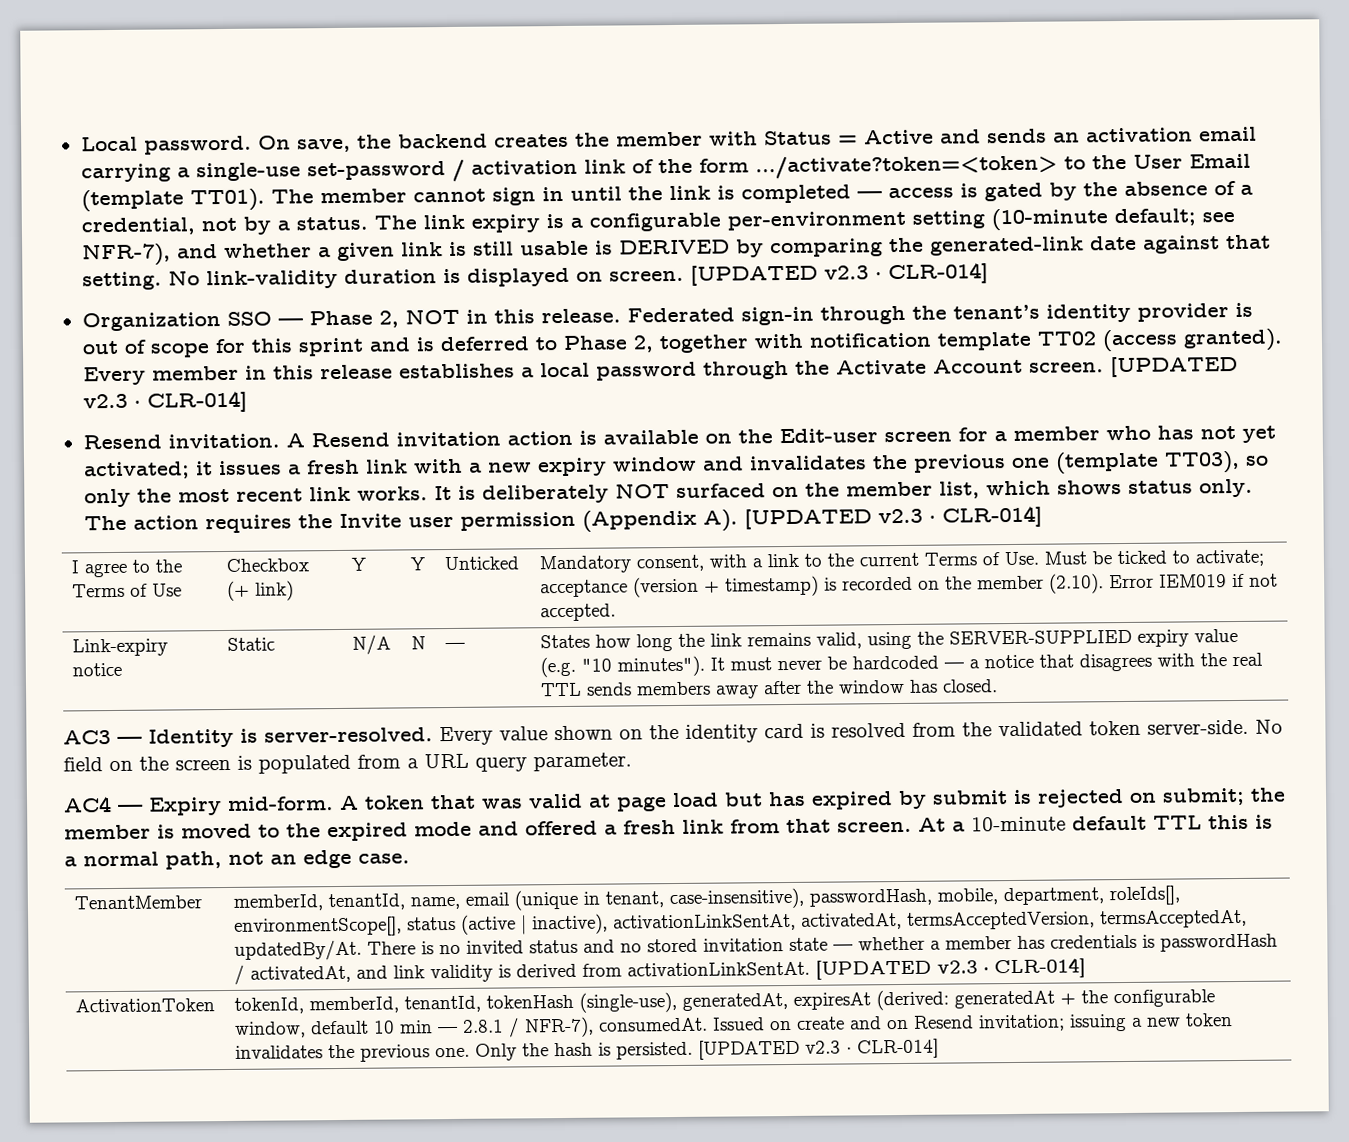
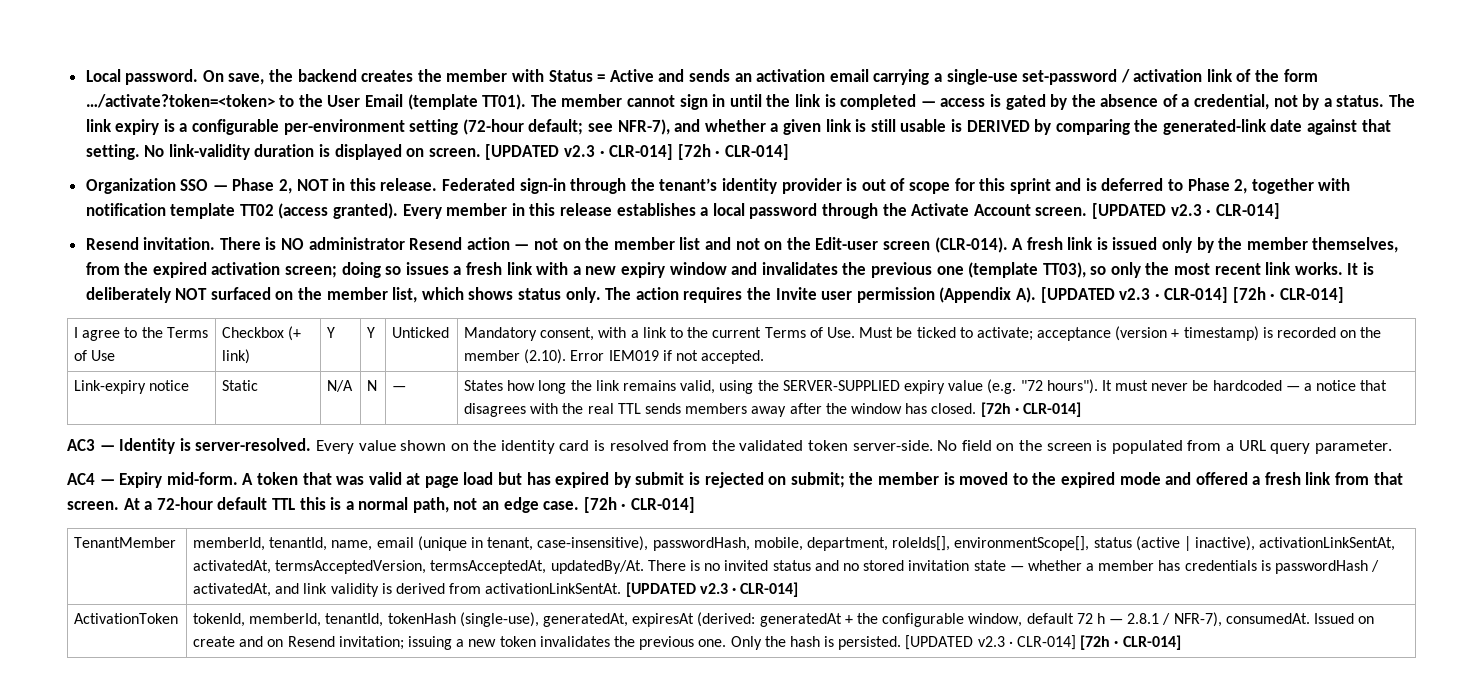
[990,208,1108,231] (10-minute -> [462,119,524,135] (72-hour
(989, 273) none -> [677,144,789,160] [72h · CLR-014]
[285,425,1276,448] [83,461,213,480] A Resend invitation action is available on the Edit-user screen for a member who has not yet activated; it -> [219,237,1399,253] [85,262,402,278] There is NO administrator Resend action — not on the member list and not on the Edit-user screen (CLR-014). A fresh link is issued only by the member themselves, from the expired activation screen; doing so
(1043, 516) none -> [1232,287,1345,303] [72h · CLR-014]
[580,655,705,677] "10 minutes"). -> [1020,379,1098,394] "72 hours").
(998, 686) none -> [980,402,1081,417] [72h · CLR-014]
[971,816,1066,832] 10-minute -> [156,497,213,510] 72-hour
(410, 858) none -> [583,497,696,513] [72h · CLR-014]
[372,1020,433,1034] 10 min -> [1076,613,1105,624] 72 h
(939, 1048) none -> [1080,635,1181,650] [72h · CLR-014]

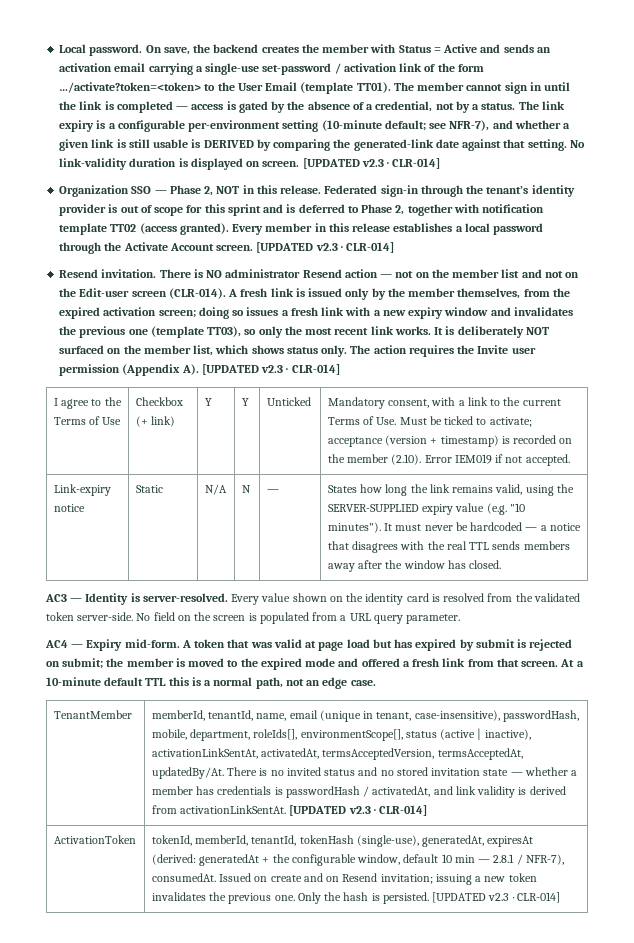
[462,119,524,135] (72-hour -> [321,120,382,131] (10-minute
[677,144,789,160] [72h · CLR-014] -> (441, 163) none
[1232,287,1345,303] [72h · CLR-014] -> (340, 369) none
[1020,379,1098,394] "72 hours"). -> [509,503,525,512] [327,522,381,533] "10 minutes").
[980,402,1081,417] [72h · CLR-014] -> (502, 564) none
[156,497,213,510] 72-hour -> [46,677,101,686] 10-minute
[583,497,696,513] [72h · CLR-014] -> (376, 683) none
[1076,613,1105,624] 72 h -> [441,854,475,863] 10 min
[1080,635,1181,650] [72h · CLR-014] -> (560, 897) none

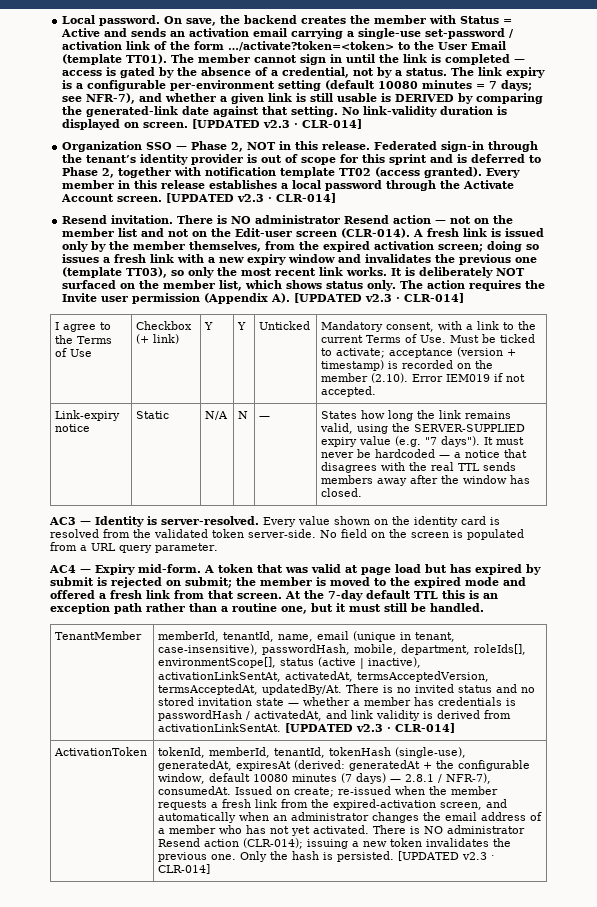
[321,120,426,131] (10-minute default; -> [325,80,533,91] (default 10080 minutes = 7 days;
[509,503,525,512] [327,522,381,533] "10 minutes"). -> [425,436,481,447] "7 days").
[576,661,584,667] [46,677,101,686] a 10-minute -> [304,590,363,601] the 7-day
[204,677,376,689] a normal path, not an edge case. -> [483,593,498,599] [50,603,484,614] an exception path rather than a routine one, but it must still be handled.
[441,854,475,863] 10 min -> [252,773,386,784] 10080 minutes (7 days)
[270,873,433,884] create and on Resend invitation; -> [294,786,499,797] [158,799,508,810] [158,812,543,823] [158,825,526,836] [158,838,304,849] create; re-issued when the member requests a fresh link from the expired-activation screen, and automatically when an administrator changes the email address of a member who has not yet activated. There is NO administrator Resend action (CLR-014);

